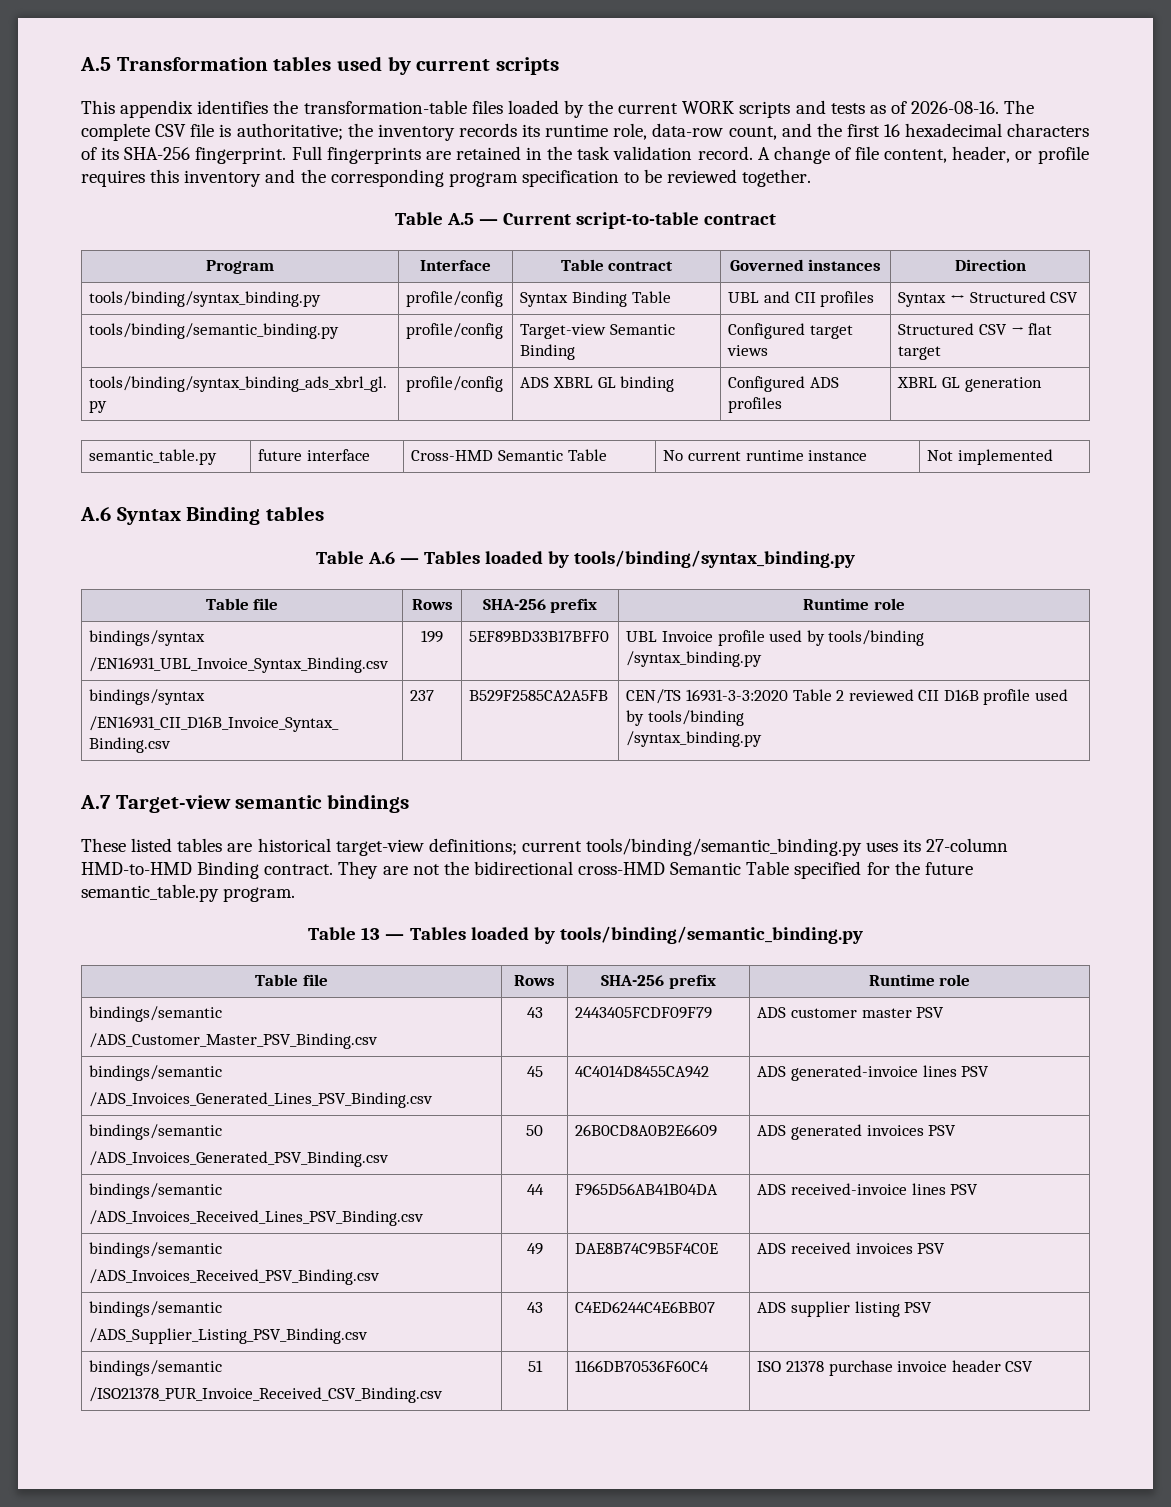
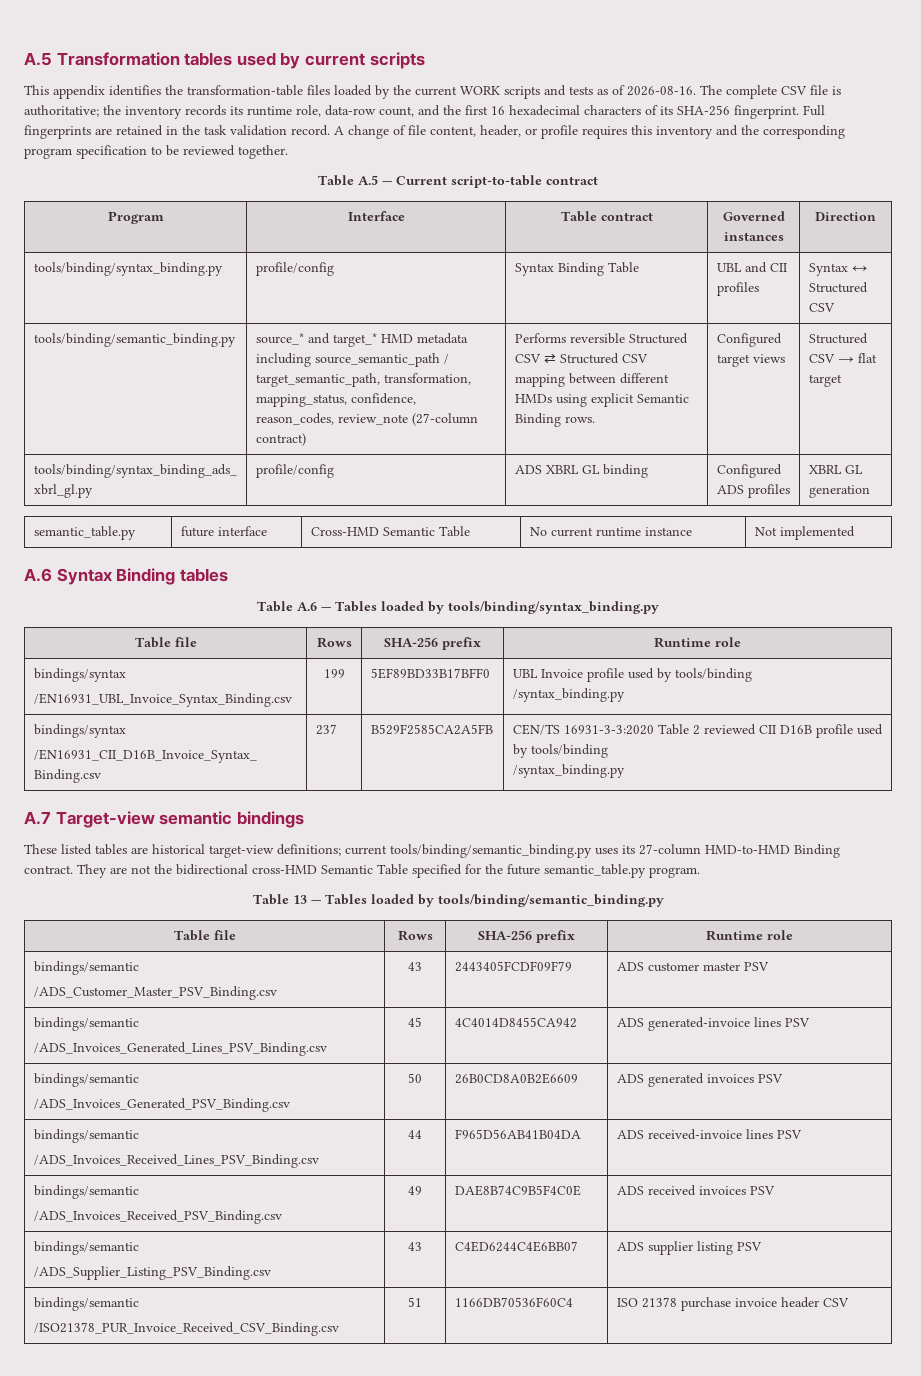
[406,323,504,339] [520,324,607,339] profile/config | Target-view -> [255,333,468,347] [255,353,449,367] [255,373,471,387] [255,393,416,407] [255,413,478,426] [255,433,306,446] [514,333,688,344] [514,353,648,364] [514,373,669,387] [514,393,634,407] source_* and target_* HMD metadata including source_semantic_path / target_semantic_path, transformation, mapping_status, confidence, reason_codes, review_note (27-column contract) | Performs reversible Structured CSV ⇄ Structured CSV mapping between different HMDs using explicit
(576, 352) none -> [564,416,595,423] rows.

